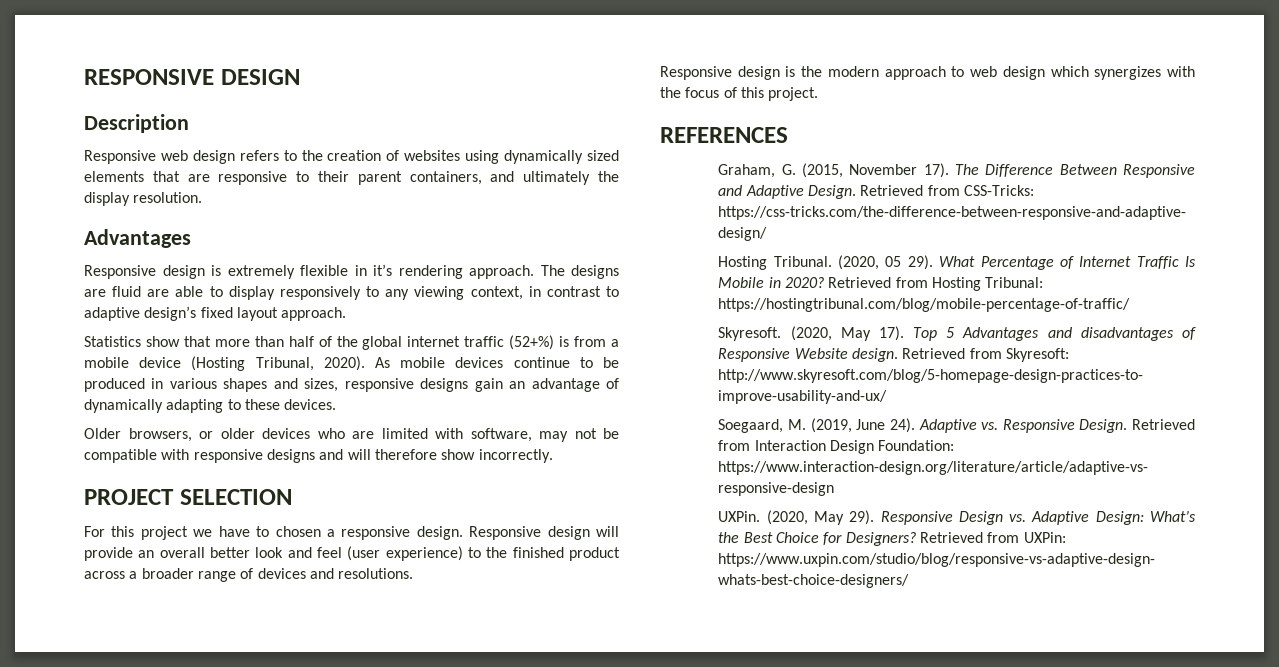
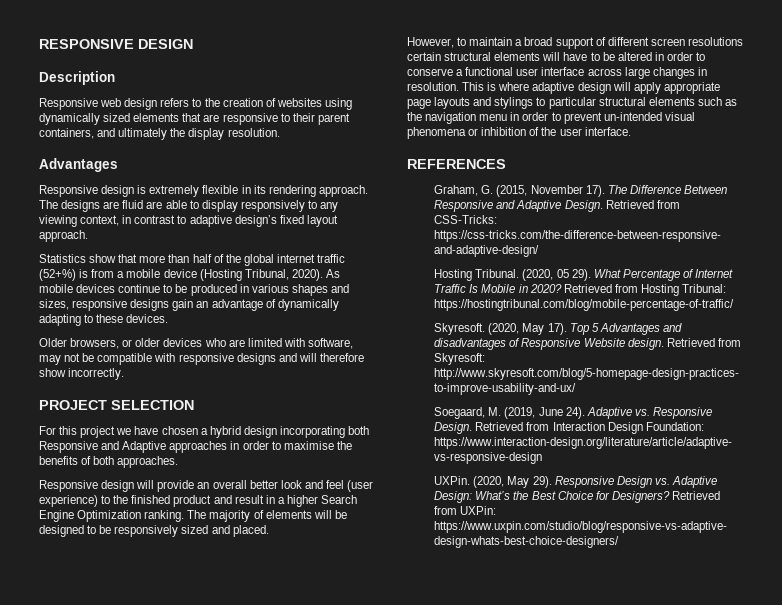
[373,264,392,276] it’s -> [253,185,266,194] its
[256,526,270,537] to -> (159, 430) none
[341,526,463,540] responsive design. -> [209,426,370,438] [39,441,352,453] [39,456,179,468] hybrid design incorporating both Responsive and Adaptive approaches in order to maximise the benefits of both approaches. //
[84,568,414,582] [660,66,1195,80] [660,87,819,101] across a broader range of devices and resolutions. // Responsive design is the modern approach to web design which synergizes with the focus of this project. -> [213,495,358,507] [39,510,347,522] [39,525,269,537] [407,37,743,49] [407,52,706,61] [407,67,707,79] [407,82,720,94] [407,97,737,109] [407,112,695,124] [407,127,631,139] and result in a higher Search Engine Optimization ranking. The majority of elements will be designed to be responsively sized and placed. // However, to maintain a broad support of different screen resolutions certain structural elements will have to be altered in order to conserve a functional user interface across large changes in resolution. This is where adaptive design will apply appropriate page layouts and stylings to particular structural elements such as the navigation menu in order to prevent un-intended visual phenomena or inhibition of the user interface.

